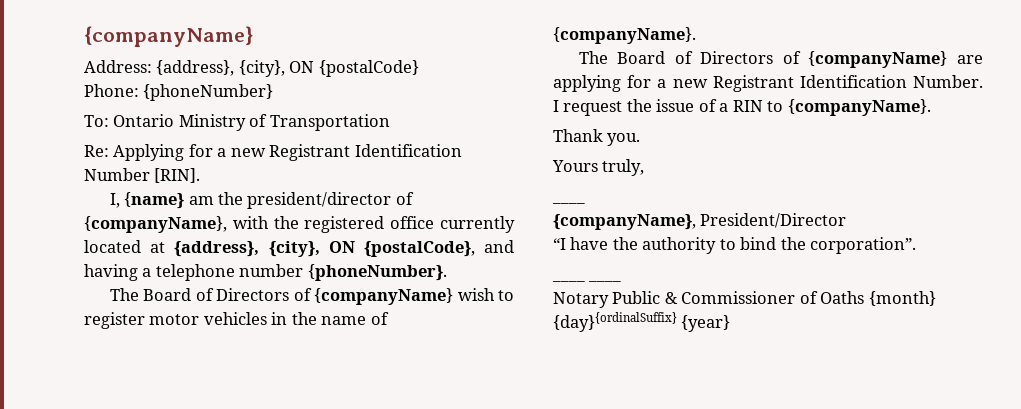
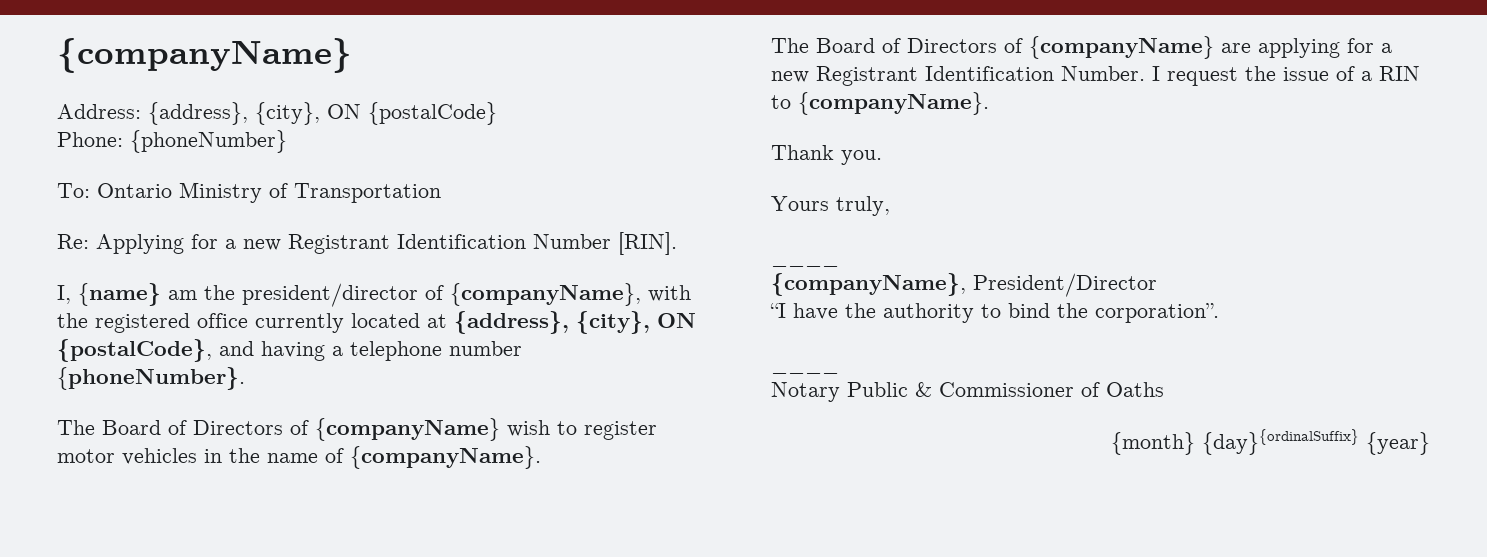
[588,280,622,282] ____ -> (839, 371) none
(865, 297) none -> (1164, 389) //

